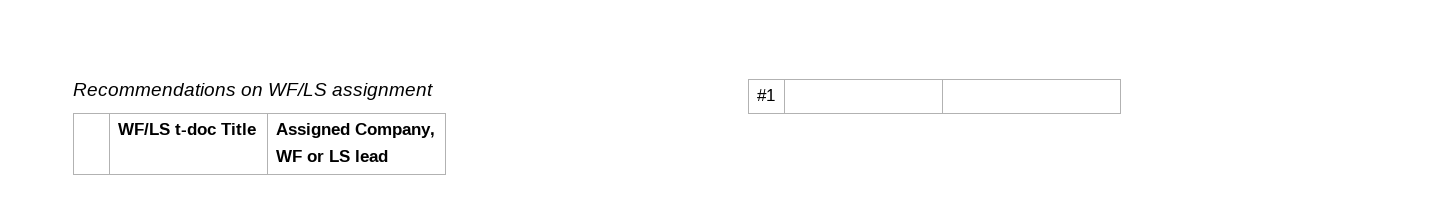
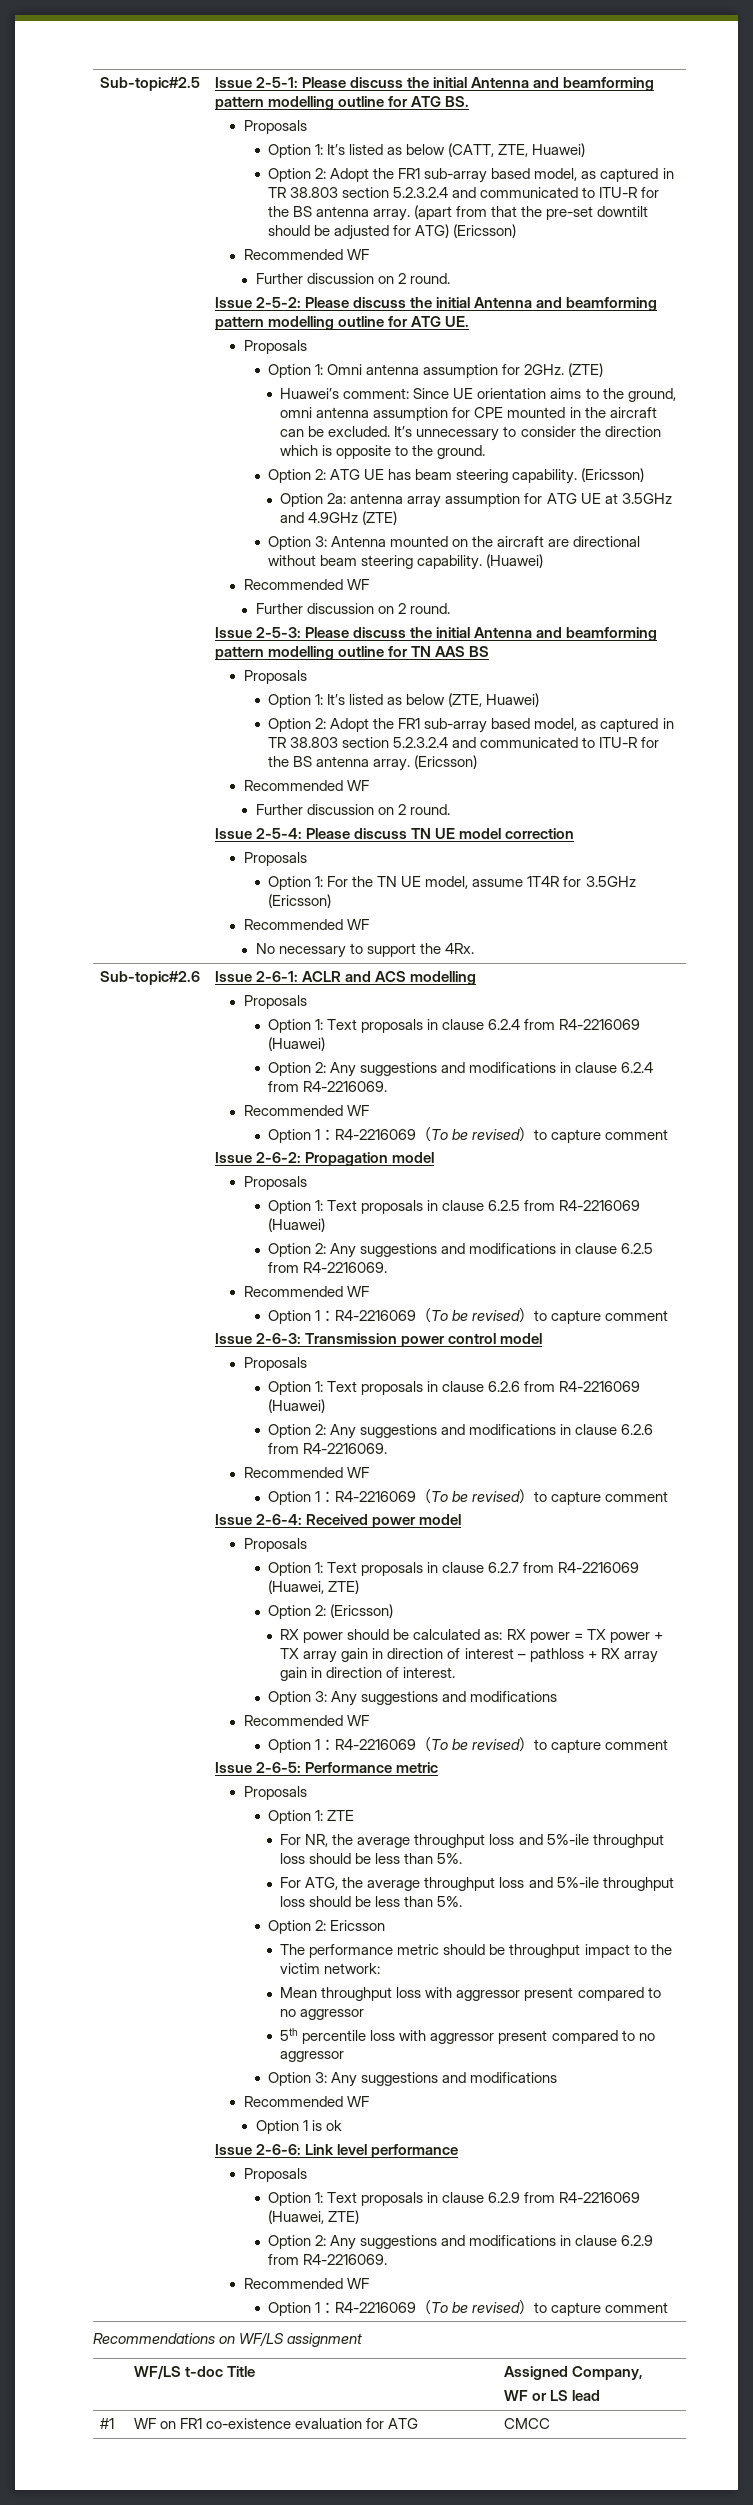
(73, 89) none -> [100,77,201,91] [215,77,655,91] [215,96,470,110] [243,120,307,134] [268,143,586,158] [268,168,674,183] [268,187,660,198] [268,205,649,221] [268,224,517,240] [243,249,369,260] [255,273,451,284] [215,297,658,311] [215,316,470,330] [243,340,307,354] [268,363,604,378] [280,388,676,402] [280,407,657,421] [280,426,661,441] [280,445,486,459] [268,468,645,484] [280,493,672,508] [280,511,398,525] [268,536,641,550] [268,554,544,570] [243,579,369,590] [255,603,451,614] [215,627,658,641] [215,646,490,660] [243,670,307,684] [268,693,540,708] [268,718,674,733] [268,737,660,748] [268,755,478,771] [243,780,369,791] [255,804,451,815] [215,828,575,839] [243,852,307,866] [268,876,636,890] [268,894,332,908] [243,919,369,930] [255,943,475,958] [100,971,201,985] [215,971,477,985] [243,995,307,1009] [268,1019,641,1033] [268,1037,326,1051] [268,1062,654,1077] [268,1081,388,1092] [243,1105,369,1116] [268,1127,669,1143] [215,1152,435,1166] [243,1176,307,1190] [268,1200,641,1214] [268,1218,326,1232] [268,1243,654,1258] [268,1262,388,1273] [243,1286,369,1297] [268,1308,669,1324] [215,1333,543,1347] [243,1357,307,1371] [268,1381,641,1395] [268,1399,326,1413] [268,1424,654,1439] [268,1443,388,1454] [243,1467,369,1478] [268,1489,669,1505] [215,1514,462,1528] [243,1538,307,1552] [268,1562,640,1576] [268,1580,360,1594] [268,1604,394,1619] [280,1629,663,1643] [280,1648,658,1663] [280,1667,456,1681] [268,1691,558,1706] [243,1715,369,1726] [268,1737,669,1753] [215,1762,439,1773] [243,1786,307,1800] [268,1810,355,1824] [280,1834,664,1848] [280,1853,463,1864] [280,1877,674,1891] [280,1896,463,1907] [268,1920,386,1934] [280,1944,672,1958] [280,1963,381,1974] [280,1987,661,2001] [280,2009,365,2020] [280,2028,655,2044] [280,2051,345,2062] [268,2072,558,2087] [243,2096,369,2107] [255,2120,343,2134] [215,2144,459,2158] [243,2168,307,2182] [268,2192,641,2206] [268,2210,360,2224] [268,2235,654,2250] [268,2254,388,2265] [243,2278,369,2289] [268,2300,669,2316] Sub-topic#2.5 | Issue 2-5-1: Please discuss the initial Antenna and beamforming pattern modelling outline for ATG BS. // Proposals // Option 1: It’s listed as below (CATT, ZTE, Huawei) // Option 2: Adopt the FR1 sub-array based model, as captured in TR 38.803 section 5.2.3.2.4 and communicated to ITU-R for the BS antenna array. (apart from that the pre-set downtilt should be adjusted for ATG) (Ericsson) // Recommended WF // Further discussion on 2 round. // Issue 2-5-2: Please discuss the initial Antenna and beamforming pattern modelling outline for ATG UE. // Proposals // Option 1: Omni antenna assumption for 2GHz. (ZTE) // Huawei’s comment: Since UE orientation aims to the ground, omni antenna assumption for CPE mounted in the aircraft can be excluded. It’s unnecessary to consider the direction which is opposite to the ground. // Option 2: ATG UE has beam steering capability. (Ericsson) // Option 2a: antenna array assumption for ATG UE at 3.5GHz and 4.9GHz (ZTE) // Option 3: Antenna mounted on the aircraft are directional without beam steering capability. (Huawei) // Recommended WF // Further discussion on 2 round. // Issue 2-5-3: Please discuss the initial Antenna and beamforming pattern modelling outline for TN AAS BS // Proposals // Option 1: It’s listed as below (ZTE, Huawei) // Option 2: Adopt the FR1 sub-array based model, as captured in TR 38.803 section 5.2.3.2.4 and communicated to ITU-R for the BS antenna array. (Ericsson) // Recommended WF // Further discussion on 2 round. // Issue 2-5-4: Please discuss TN UE model correction // Proposals // Option 1: For the TN UE model, assume 1T4R for 3.5GHz (Ericsson) // Recommended WF // No necessary to support the 4Rx. // Sub-topic#2.6 | Issue 2-6-1: ACLR and ACS modelling // Proposals // Option 1: Text proposals in clause 6.2.4 from R4-2216069 (Huawei) // Option 2: Any suggestions and modifications in clause 6.2.4 from R4-2216069. // Recommended WF // Option 1：R4-2216069（To be revised）to capture comment // Issue 2-6-2: Propagation model // Proposals // Option 1: Text proposals in clause 6.2.5 from R4-2216069 (Huawei) // Option 2: Any suggestions and modifications in clause 6.2.5 from R4-2216069. // Recommended WF // Option 1：R4-2216069（To be revised）to capture comment // Issue 2-6-3: Transmission power control model // Proposals // Option 1: Text proposals in clause 6.2.6 from R4-2216069 (Huawei) // Option 2: Any suggestions and modifications in clause 6.2.6 from R4-2216069. // Recommended WF // Option 1：R4-2216069（To be revised）to capture comment // Issue 2-6-4: Received power model // Proposals // Option 1: Text proposals in clause 6.2.7 from R4-2216069 (Huawei, ZTE) // Option 2: (Ericsson) // RX power should be calculated as: RX power = TX power + TX array gain in direction of interest – pathloss + RX array gain in direction of interest. // Option 3: Any suggestions and modifications // Recommended WF // Option 1：R4-2216069（To be revised）to capture comment // Issue 2-6-5: Performance metric // Proposals // Option 1: ZTE // For NR, the average throughput loss and 5%-ile throughput loss should be less than 5%. // For ATG, the average throughput loss and 5%-ile throughput loss should be less than 5%. // Option 2: Ericsson // The performance metric should be throughput impact to the victim network: // Mean throughput loss with aggressor present compared to no aggressor // 5th percentile loss with aggressor present compared to no aggressor // Option 3: Any suggestions and modifications // Recommended WF // Option 1 is ok // Issue 2-6-6: Link level performance // Proposals // Option 1: Text proposals in clause 6.2.9 from R4-2216069 (Huawei, ZTE) // Option 2: Any suggestions and modifications in clause 6.2.9 from R4-2216069. // Recommended WF // Option 1：R4-2216069（To be revised）to capture comment //
(775, 95) | -> [134,2418,419,2429] [504,2418,551,2429] WF on FR1 co-existence evaluation for ATG | CMCC

